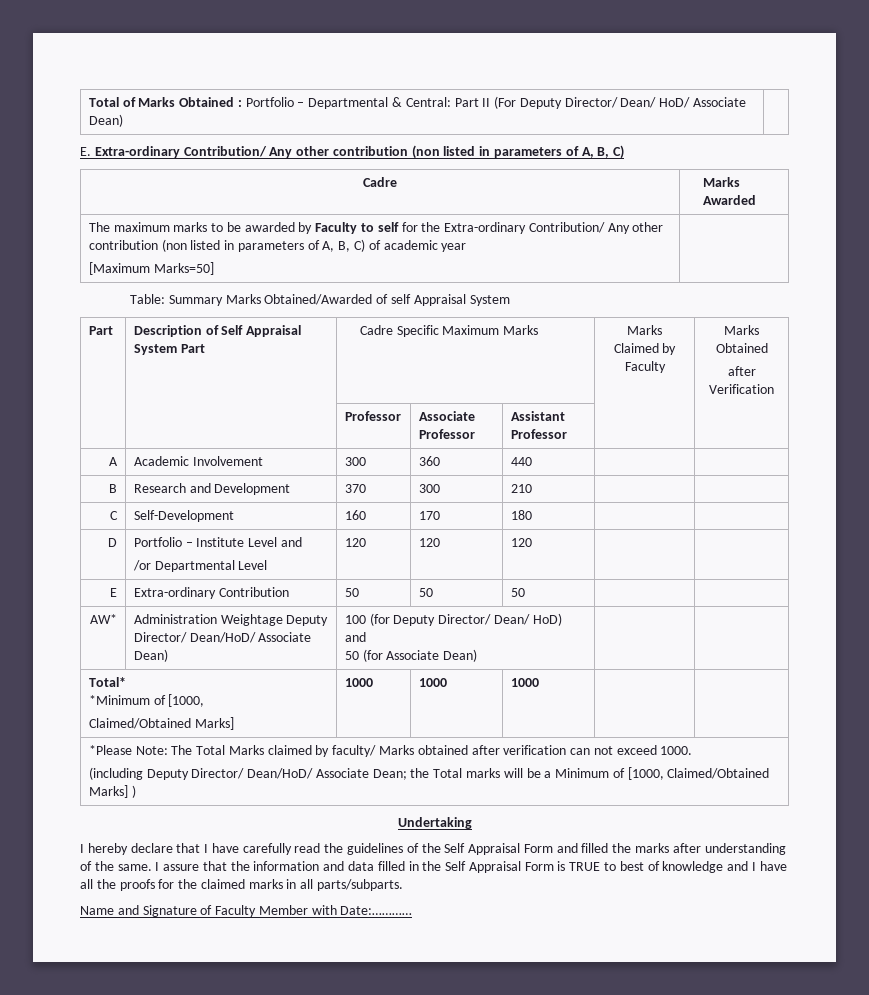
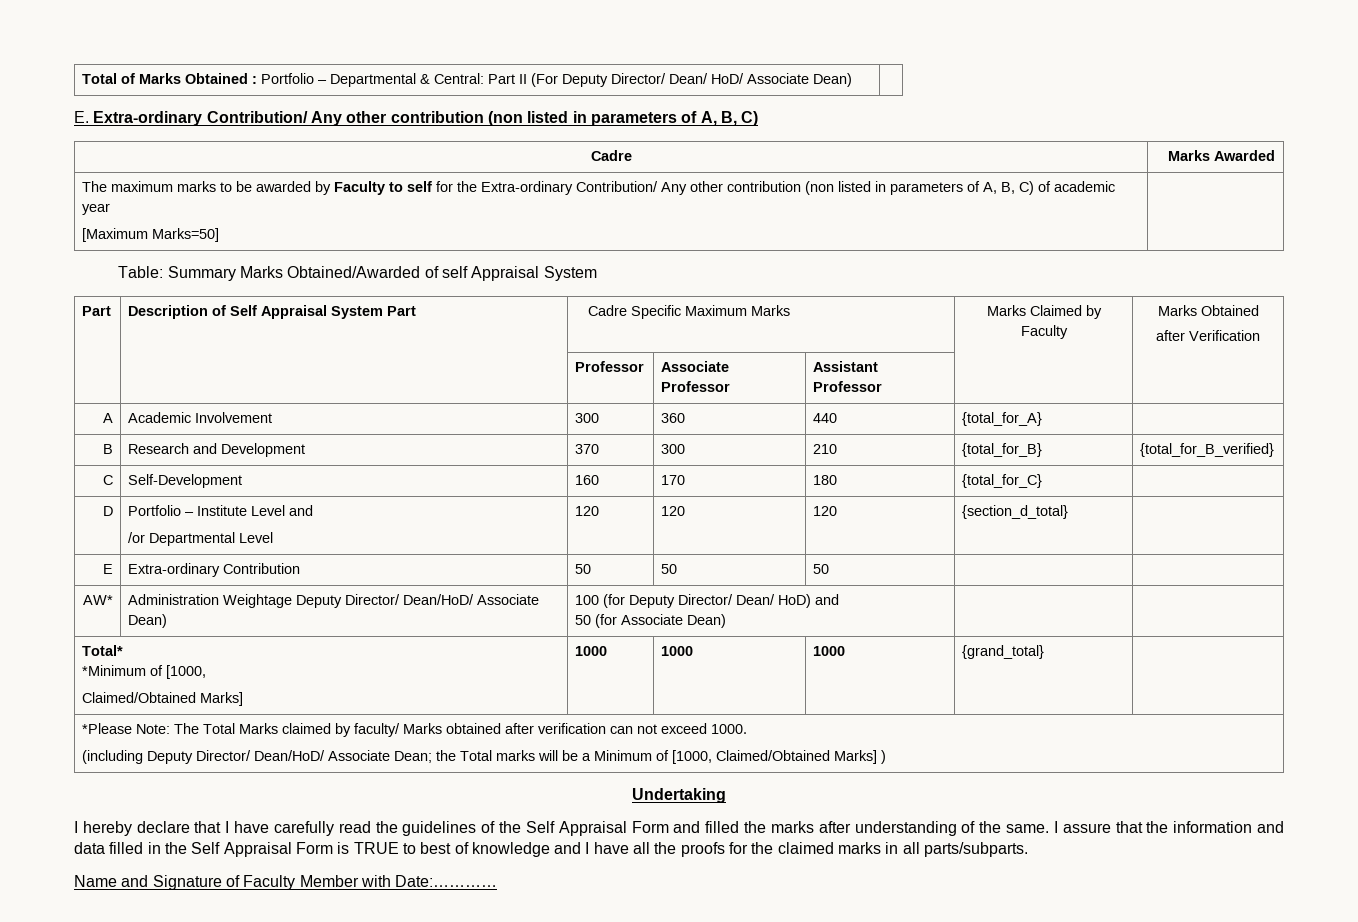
(532, 461) none -> [961,412,1042,426] {total_for_A}
(532, 488) | -> [961,443,1042,457] [1139,443,1274,457] {total_for_B} | {total_for_B_verified}
(532, 515) none -> [961,474,1042,488] {total_for_C}
(532, 542) none -> [961,505,1068,519] {section_d_total}
(539, 682) none -> [961,645,1044,659] {grand_total}

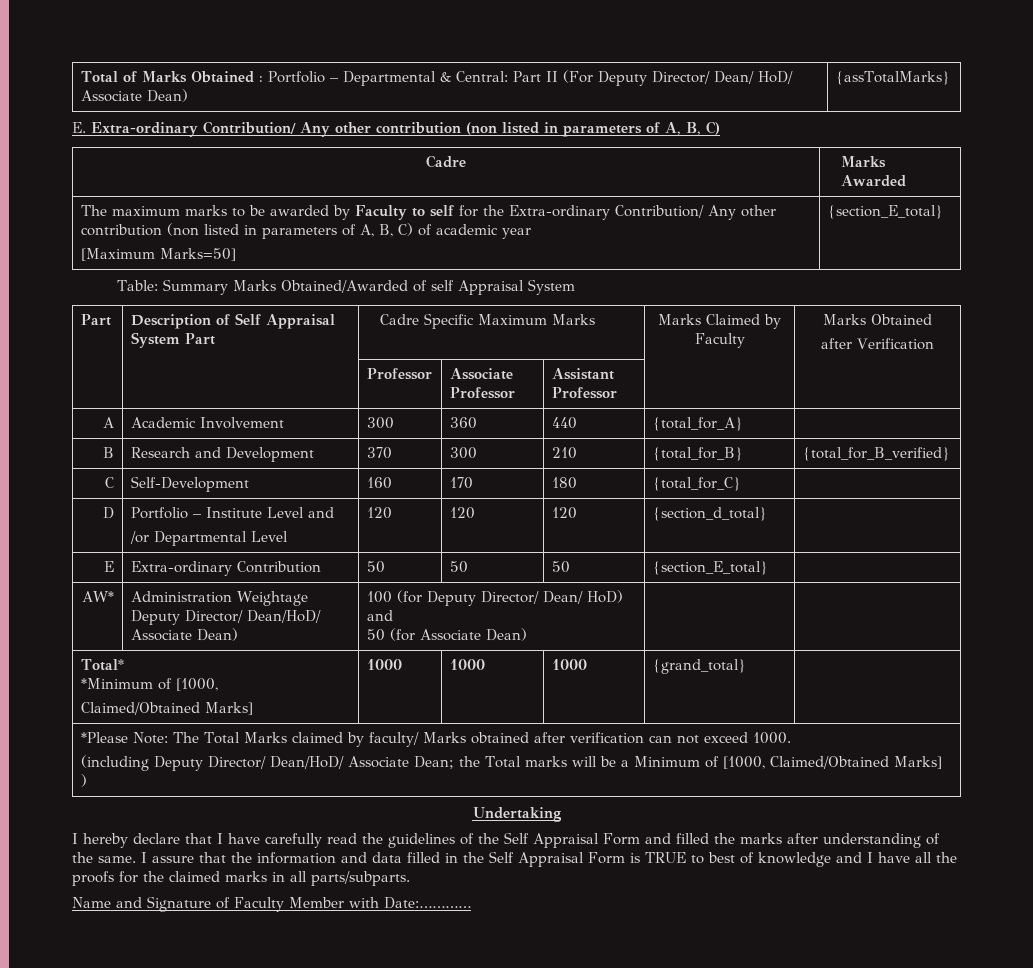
(852, 80) none -> [835,71,950,85] {assTotalMarks}
(219, 235) none -> [827,205,943,219] {section_E_total}
(829, 569) none -> [652,561,768,575] {section_E_total}

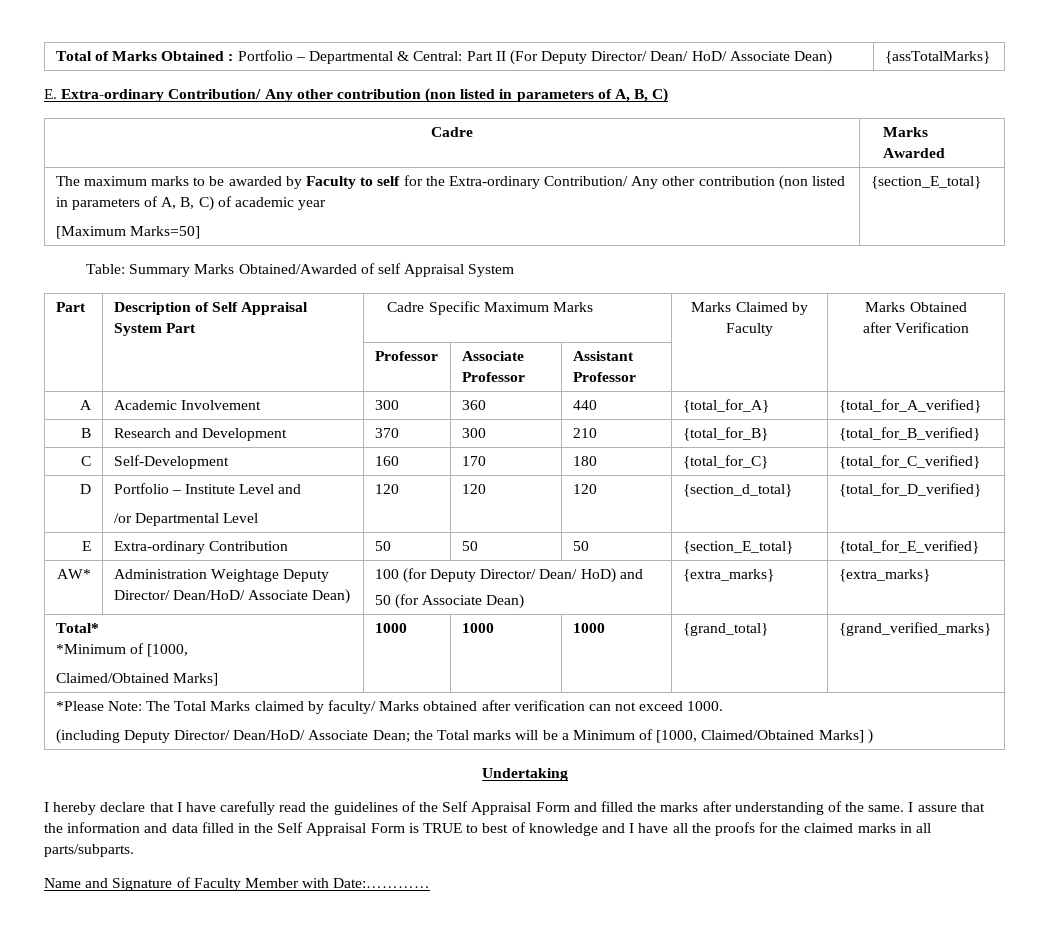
(743, 424) none -> [838,399,981,413] {total_for_A_verified}
(741, 484) none -> [838,455,980,469] {total_for_C_verified}
(767, 514) none -> [838,483,981,497] {total_for_D_verified}
(768, 568) none -> [838,540,979,554] {total_for_E_verified}
(527, 634) | -> [682,569,774,582] [838,569,930,582] {extra_marks} | {extra_marks}
(746, 666) none -> [838,622,991,636] {grand_verified_marks}

